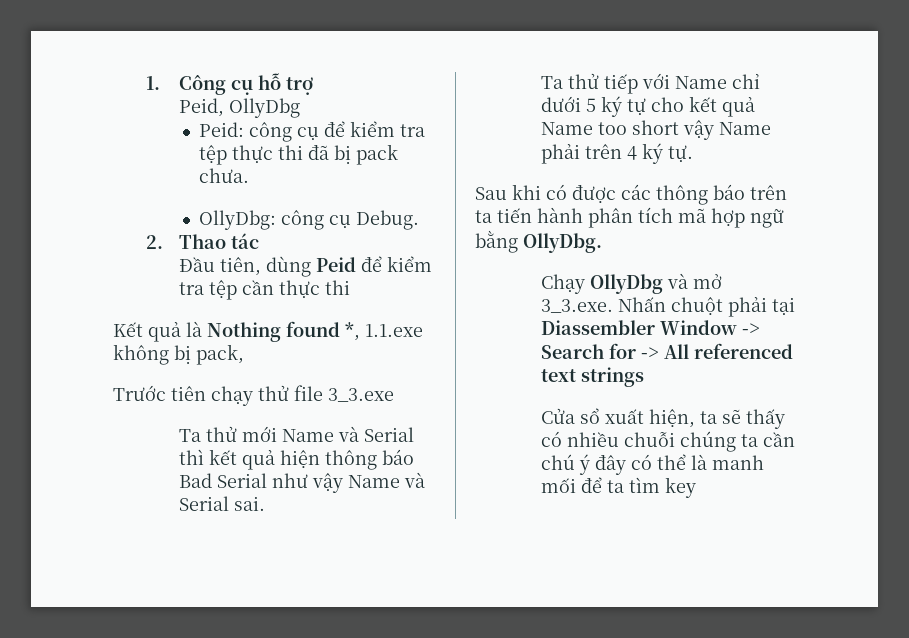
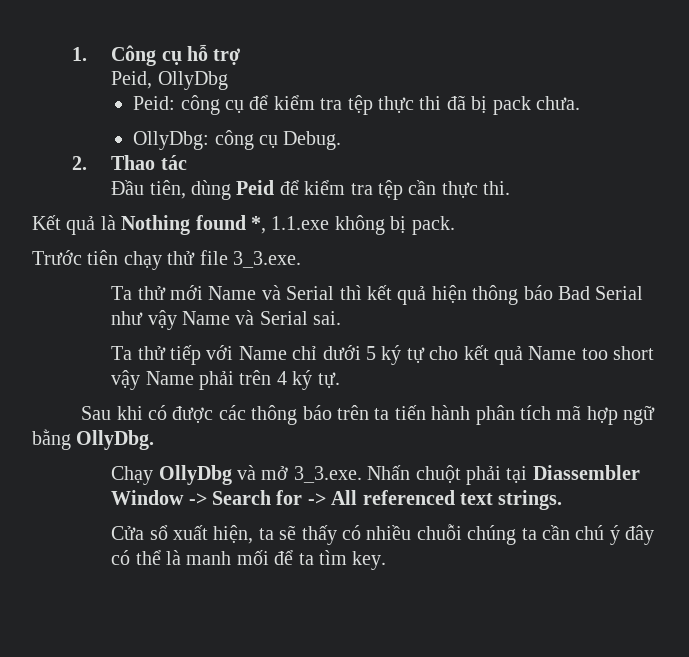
[325,280,351,295] thi -> [483,181,511,195] thi.
[196,344,244,365] pack, -> [411,216,455,235] pack.
[328,388,394,402] 3_3.exe -> [233,251,301,268] 3_3.exe.
[581,367,645,387] strings -> [498,490,563,510] strings.
[665,477,697,498] key -> [352,551,387,570] key.

